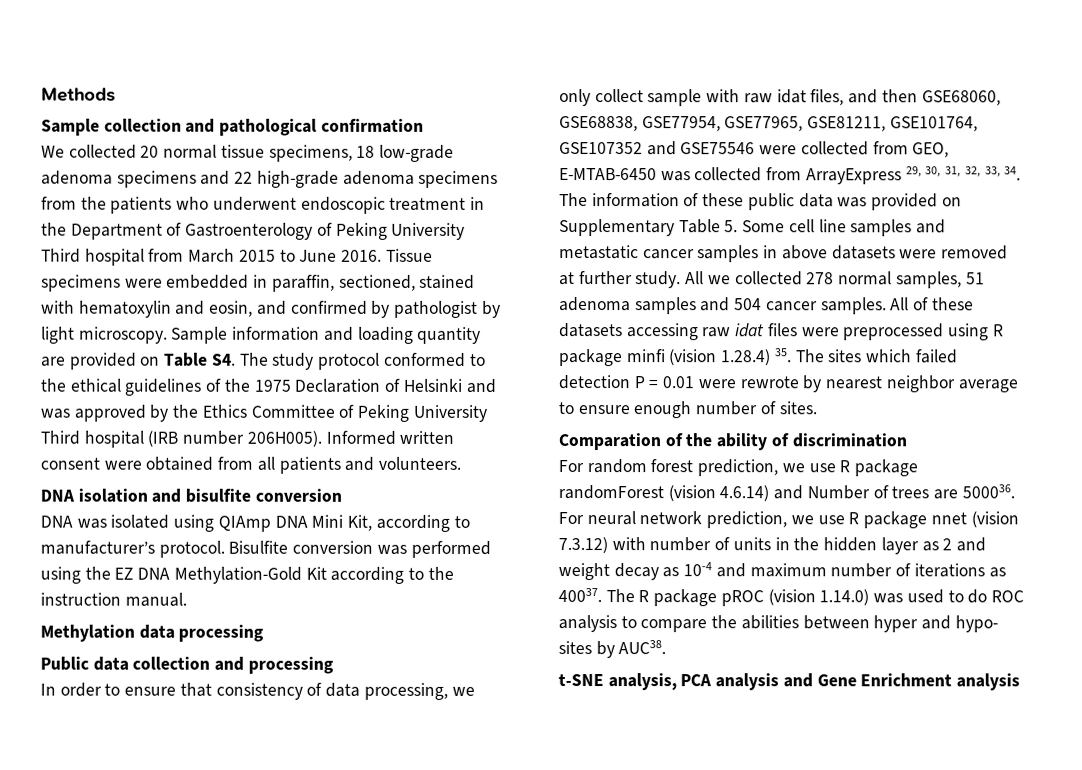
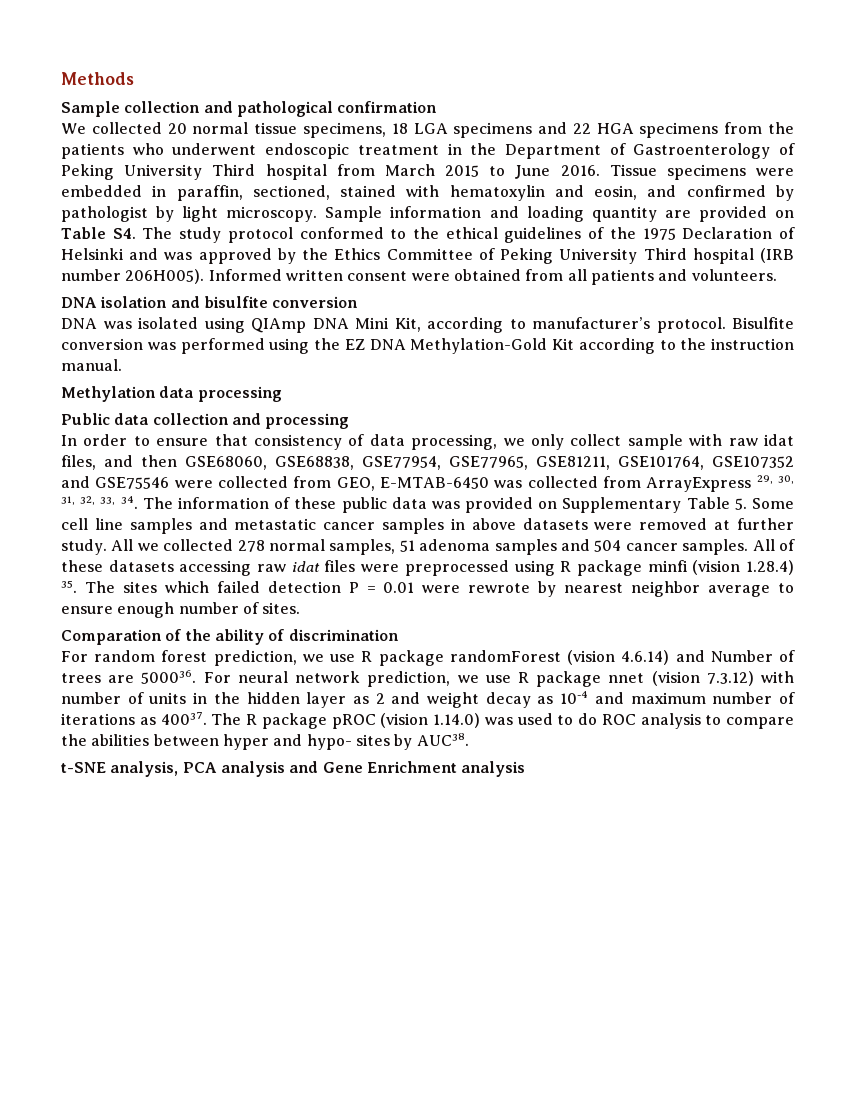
[379,144,455,162] [41,170,113,185] low-grade adenoma -> [413,123,448,134] LGA
[256,170,415,188] high-grade adenoma -> [596,123,634,134] HGA

